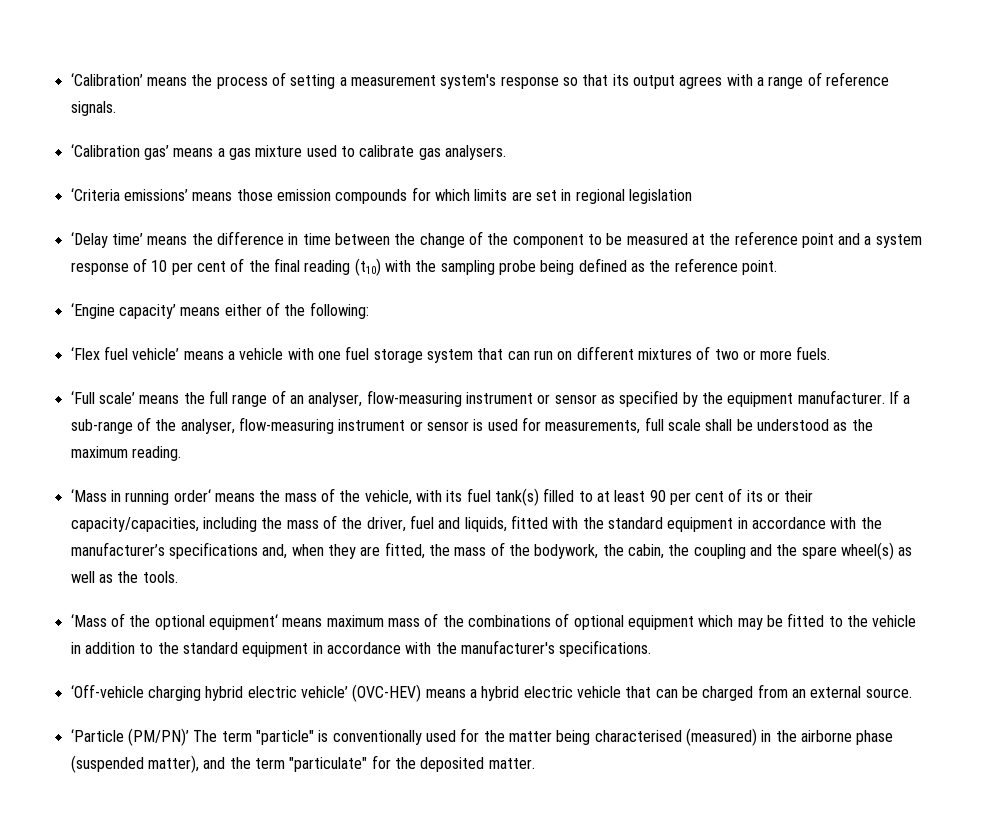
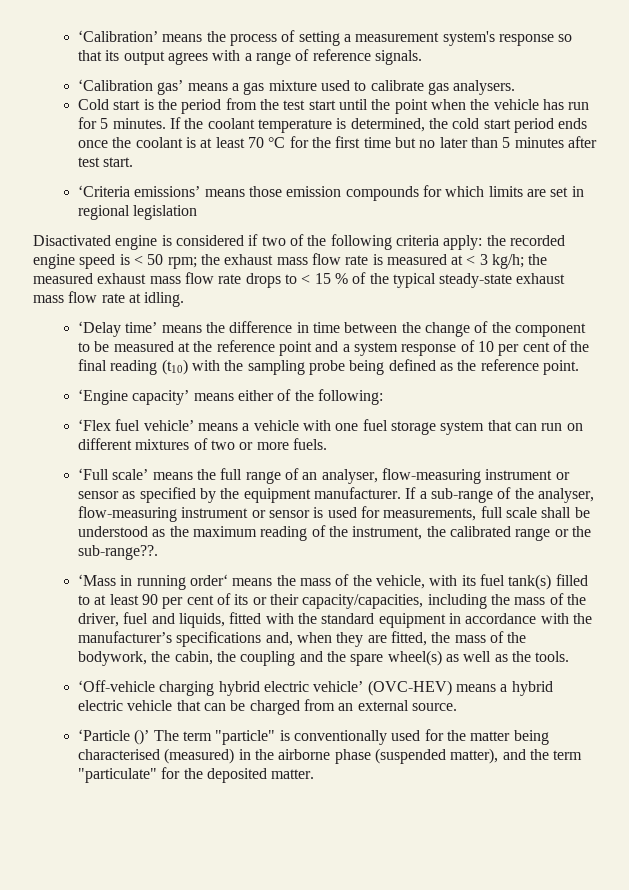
(506, 152) none -> [78,98,590,114] [78,117,588,133] [78,136,597,148] [78,157,134,167] // Cold start is the period from the test start until the point when the vehicle has run for 5 minutes. If the coolant temperature is determined, the cold start period ends once the coolant is at least 70 °C for the first time but no later than 5 minutes after test start.
(692, 196) none -> [33,234,565,250] [33,253,548,269] [33,272,566,288] [33,291,185,307] // Disactivated engine is considered if two of the following criteria apply: the recorded engine speed is < 50 rpm; the exhaust mass flow rate is measured at < 3 kg/h; the measured exhaust mass flow rate drops to < 15 % of the typical steady-state exhaust mass flow rate at idling.
[132,446,182,461] reading. -> [260,525,591,541] [78,545,159,560] reading of the instrument, the calibrated range or the sub-range??.
[70,613,917,630] [70,640,652,657] // ‘Mass of the optional equipment‘ means maximum mass of the combinations of optional equipment which may be fitted to the vehicle in addition to the standard equipment in accordance with the manufacturer's specifications. -> (570, 656) none
[128,728,190,746] (PM/PN)’ -> [134,729,150,745] ()’

